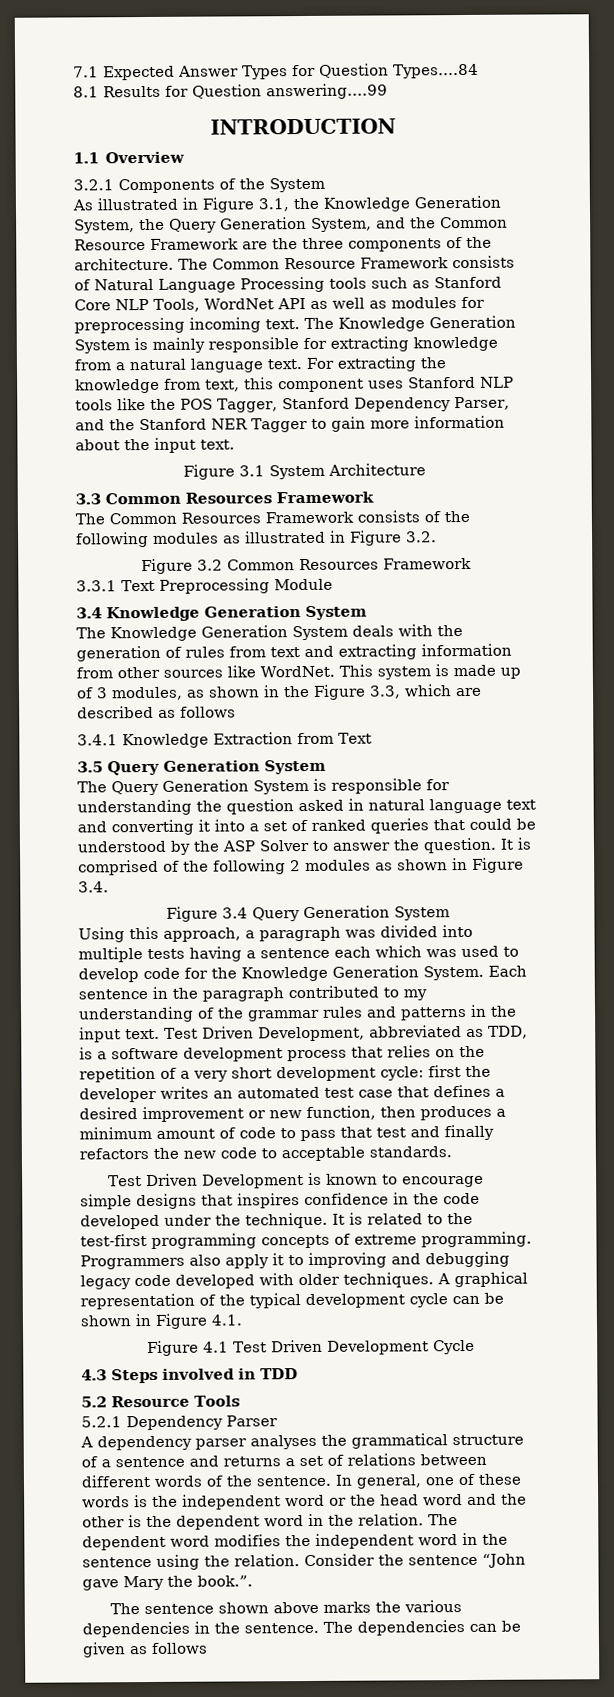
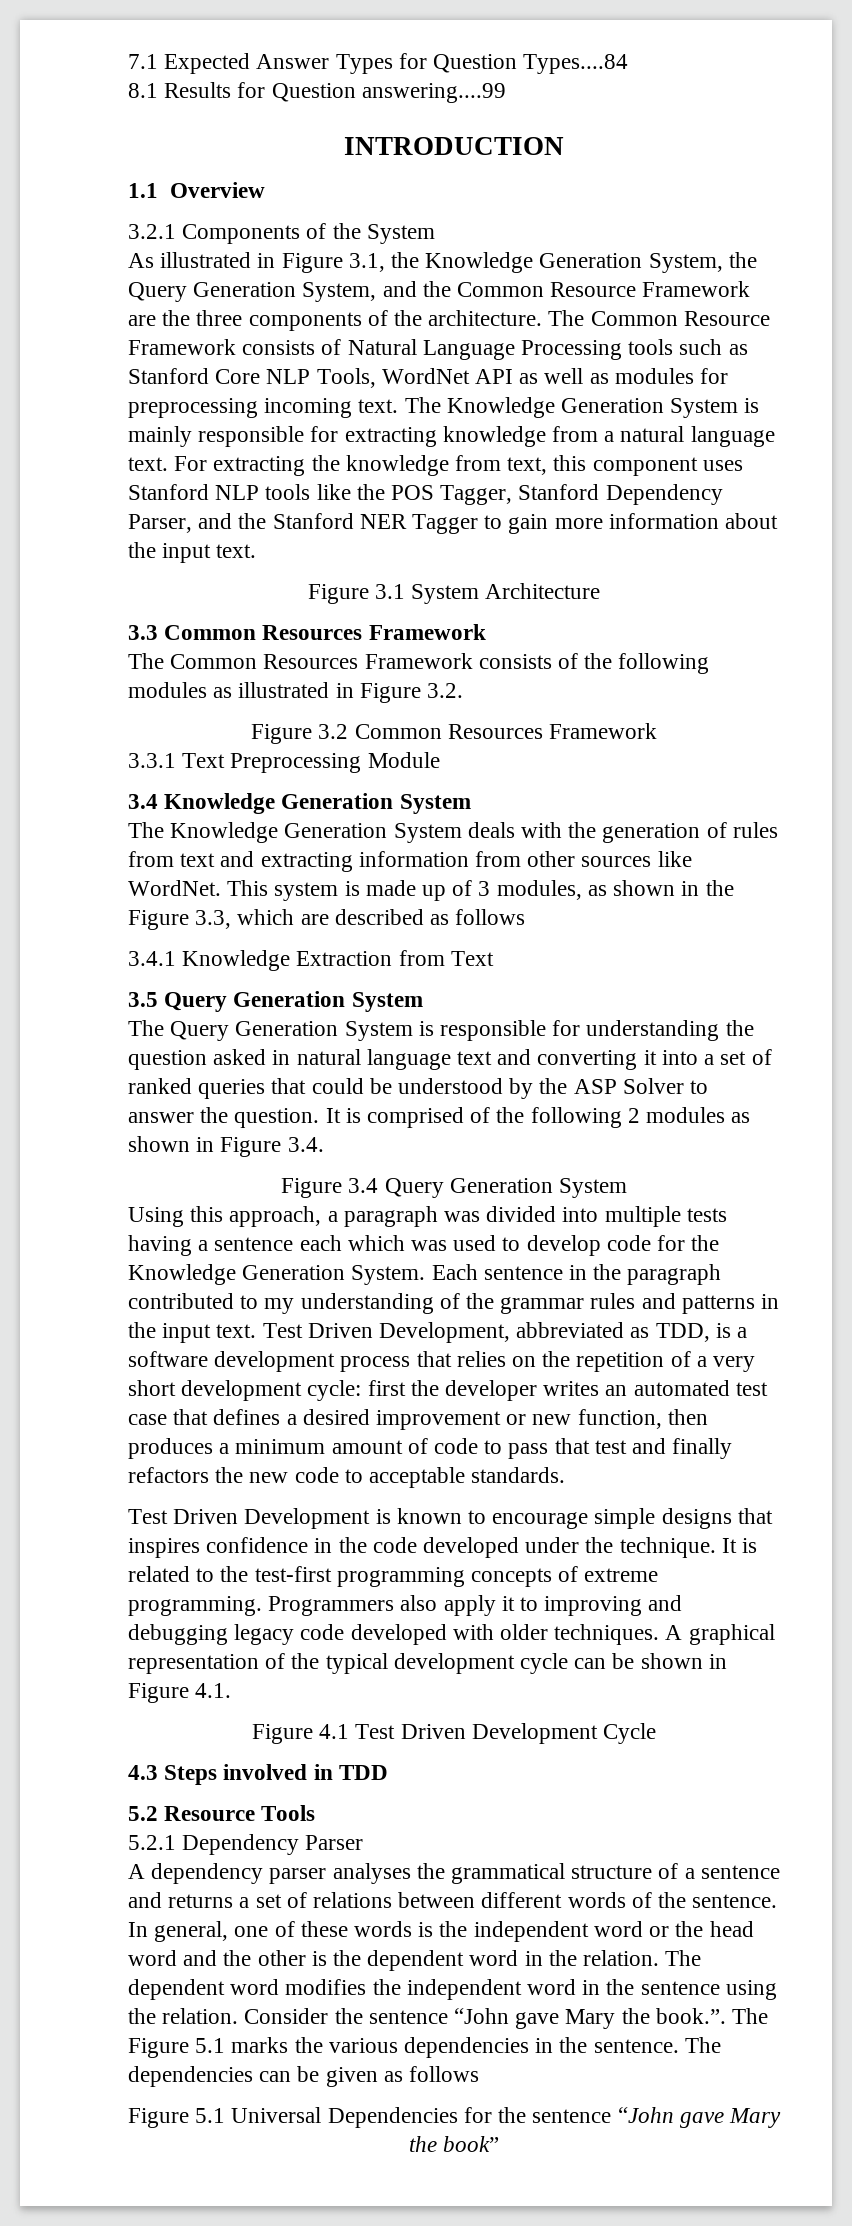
[110,1601,320,1615] // The sentence shown above -> [732,2008,769,2024] [128,2038,226,2058] The Figure 5.1
(208, 1648) none -> [128,2107,781,2128] [408,2136,500,2152] // Figure 5.1 Universal Dependencies for the sentence “John gave Mary the book”

